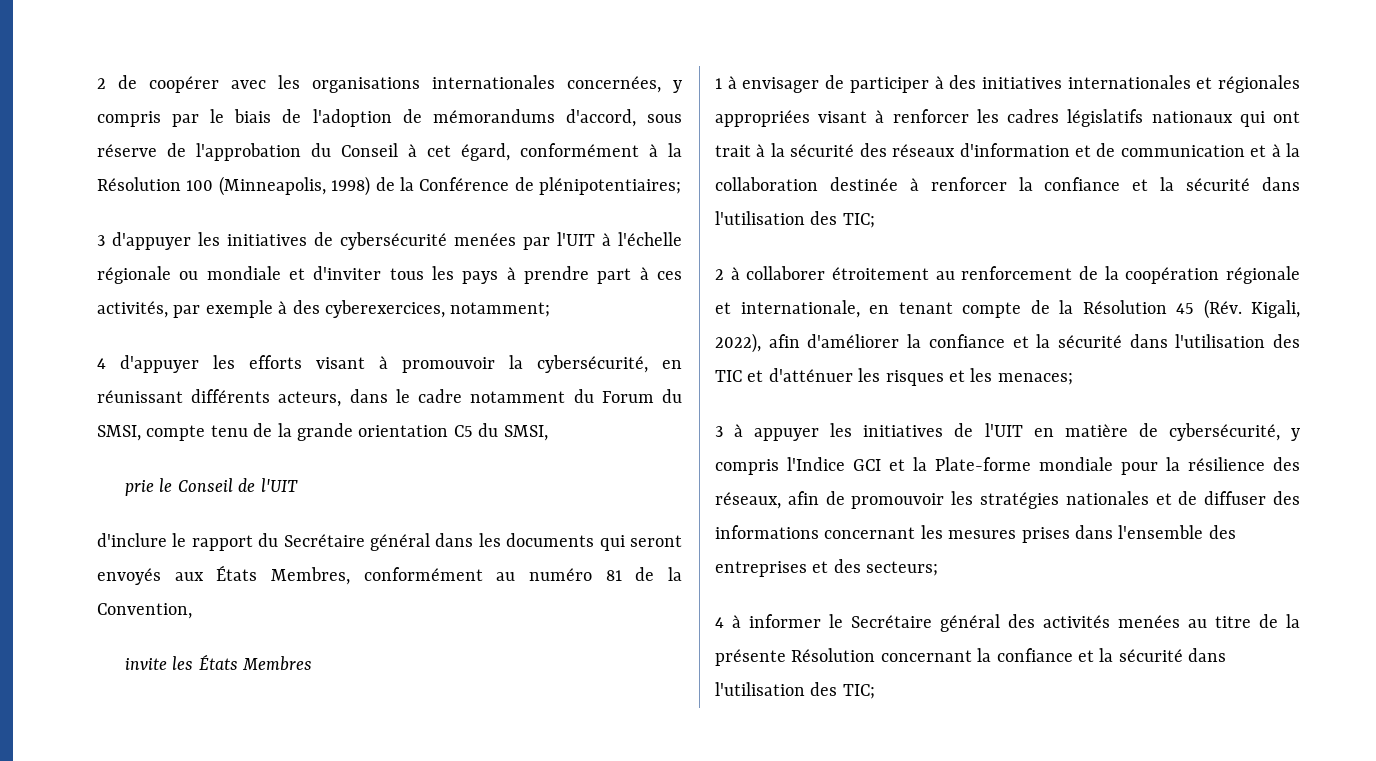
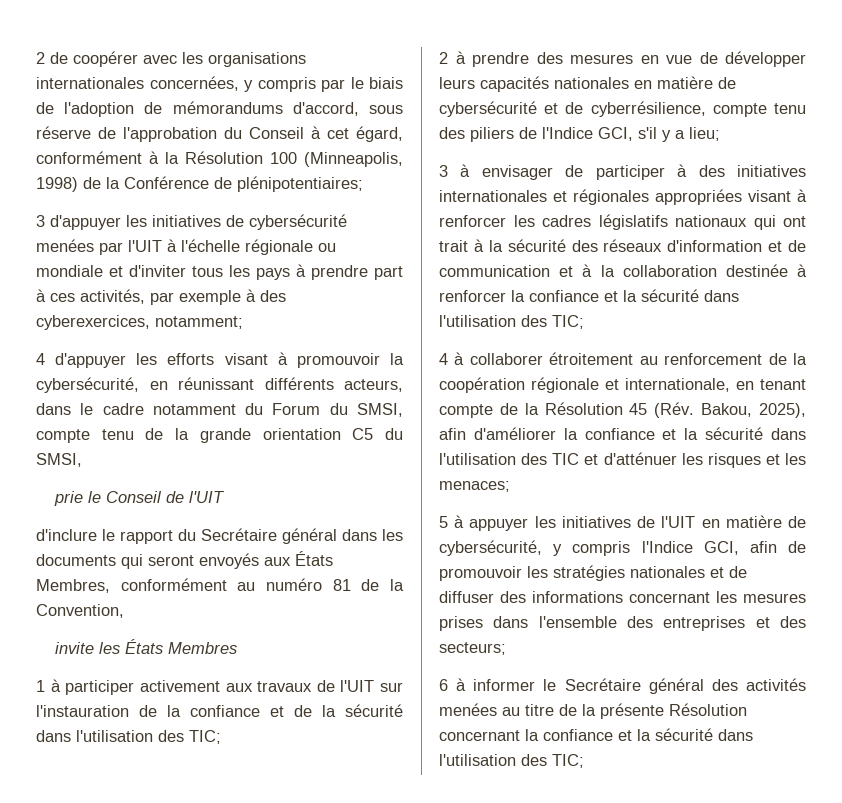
(737, 82) none -> [65,680,403,695] [36,704,403,717] [36,730,221,744] [439,51,806,67] [439,76,736,92] [439,101,806,117] [439,127,720,142] [439,164,471,177] participer activement aux travaux de l'UIT sur l'instauration de la confiance et de la sécurité dans l'utilisation des TIC; // 2 à prendre des mesures en vue de développer leurs capacités nationales en matière de cybersécurité et de cyberrésilience, compte tenu des piliers de l'Indice GCI, s'il y a lieu; // 3 à
[715,269,724,280] 2 -> [439,353,448,365] 4
[1251,300,1300,318] [715,333,761,353] Kigali, 2022), -> [701,403,806,418] Bakou, 2025),
[715,426,723,437] 3 -> [439,516,448,528] 5
[853,457,1300,475] [715,492,781,509] GCI et la Plate-forme mondiale pour la résilience des réseaux, -> [703,541,739,555] GCI,
[715,617,724,628] 4 -> [439,679,448,691] 6

